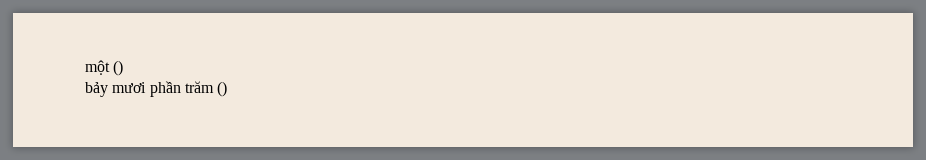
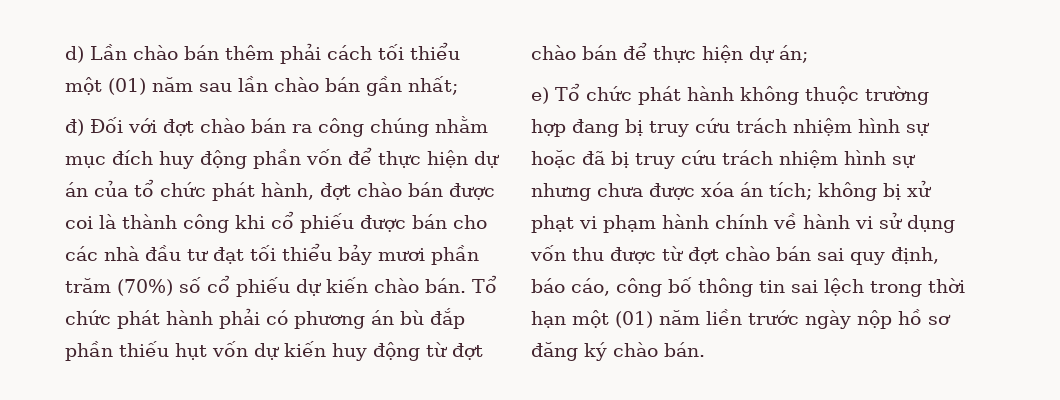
[85,60,124,76] [85,81,228,97] một () // bảy mươi phần trăm () -> [65,42,460,64] [65,76,458,96] [65,116,488,137] [65,147,500,169] [65,179,495,201] [65,211,487,233] [65,243,479,265] [65,275,497,297] [65,308,465,329] [65,341,483,361] [531,42,808,63] [531,83,929,105] [531,118,930,137] [531,150,916,169] [531,180,932,201] [531,212,955,233] [530,245,939,265] [531,277,965,297] [531,309,951,329] [531,342,705,361] d) Lần chào bán thêm phải cách tối thiểu một (01) năm sau lần chào bán gần nhất; // đ) Đối với đợt chào bán ra công chúng nhằm mục đích huy động phần vốn để thực hiện dự án của tổ chức phát hành, đợt chào bán được coi là thành công khi cổ phiếu được bán cho các nhà đầu tư đạt tối thiểu bảy mươi phần trăm (70%) số cổ phiếu dự kiến chào bán. Tổ chức phát hành phải có phương án bù đắp phần thiếu hụt vốn dự kiến huy động từ đợt chào bán để thực hiện dự án; // e) Tổ chức phát hành không thuộc trường hợp đang bị truy cứu trách nhiệm hình sự hoặc đã bị truy cứu trách nhiệm hình sự nhưng chưa được xóa án tích; không bị xử phạt vi phạm hành chính về hành vi sử dụng vốn thu được từ đợt chào bán sai quy định, báo cáo, công bố thông tin sai lệch trong thời hạn một (01) năm liền trước ngày nộp hồ sơ đăng ký chào bán.

